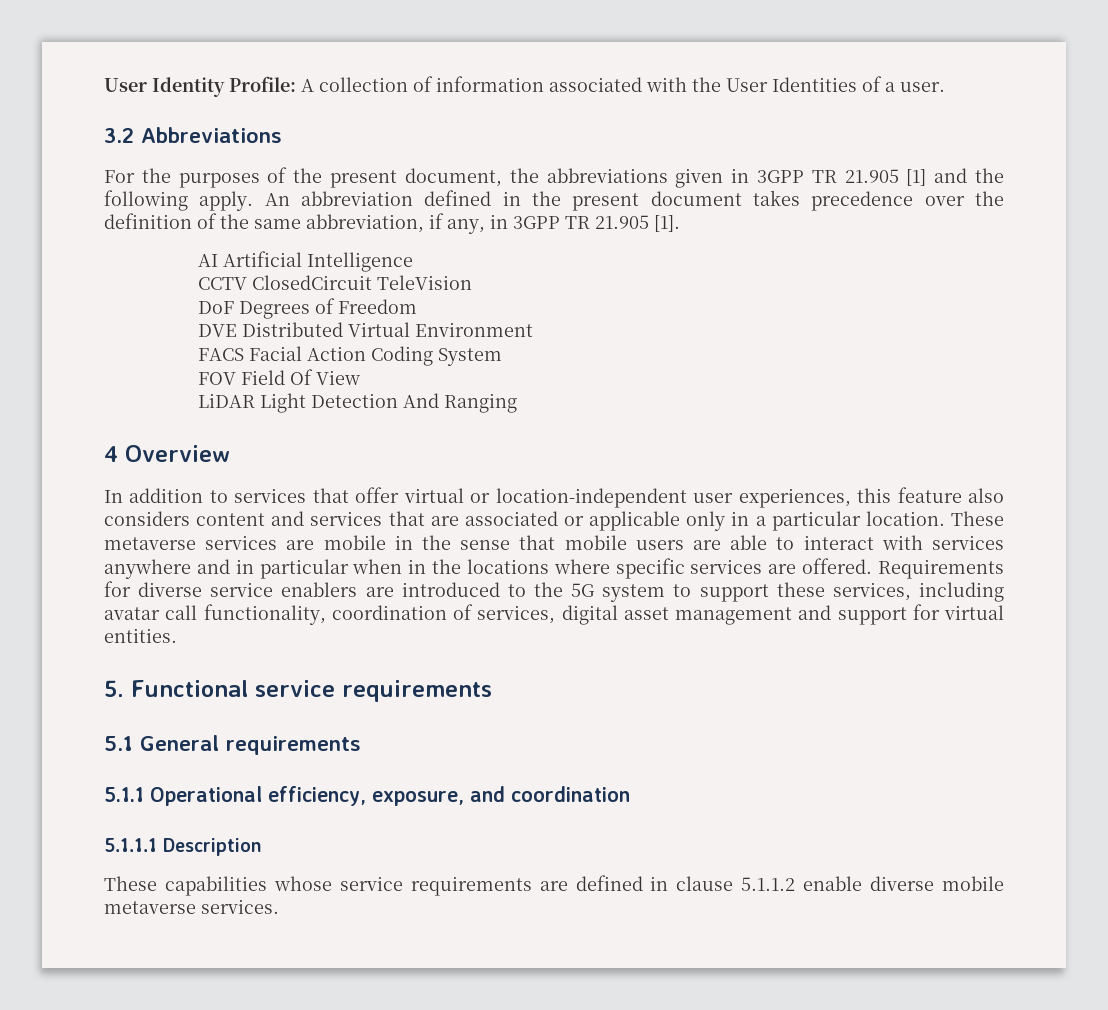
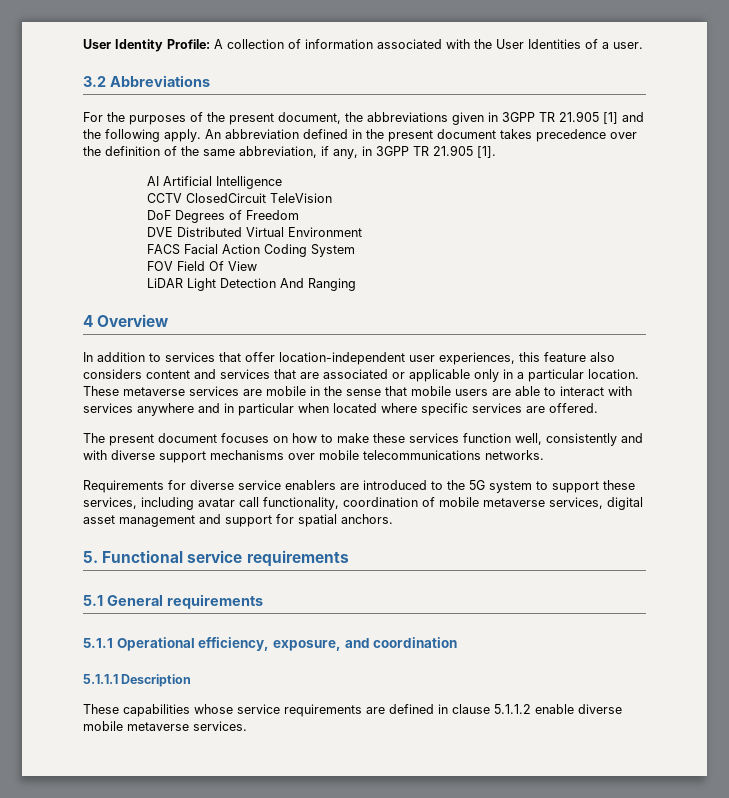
[403,488,491,503] virtual or -> (275, 357) none
[408,559,549,574] in the locations -> [333,403,377,413] located
(873, 566) none -> [83,433,643,446] [83,450,544,463] // The present document focuses on how to make these services function well, consistently and with diverse support mechanisms over mobile telecommunications networks. //
(473, 612) none -> [439,497,545,507] mobile metaverse
[944,605,1004,620] [104,628,177,643] virtual entities. -> [298,514,393,527] spatial anchors.

